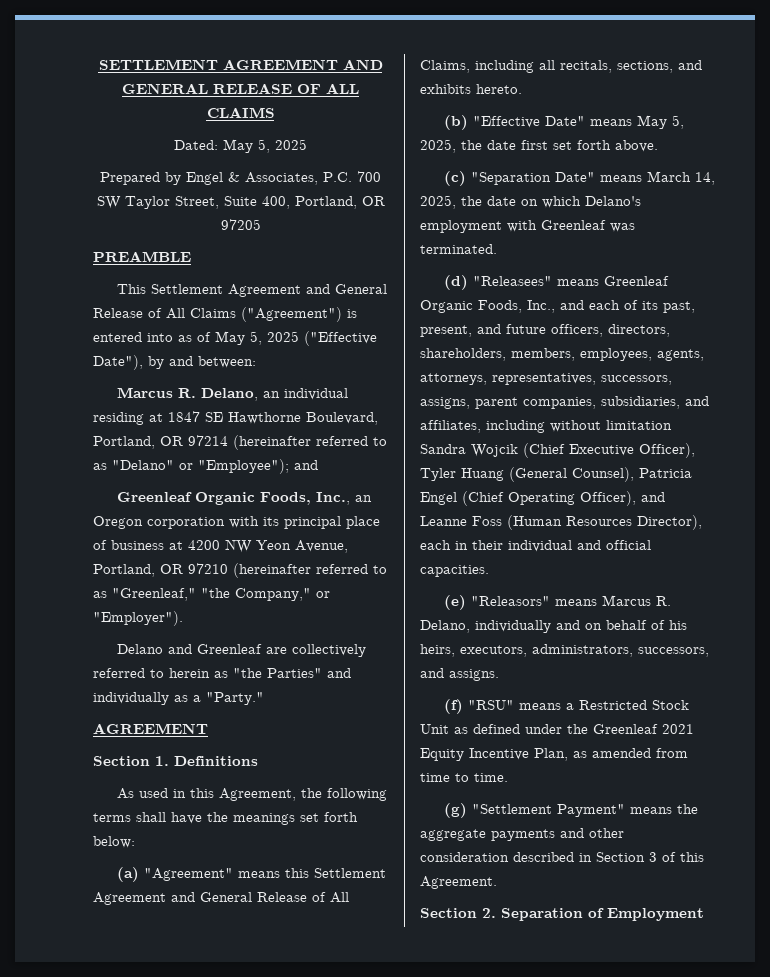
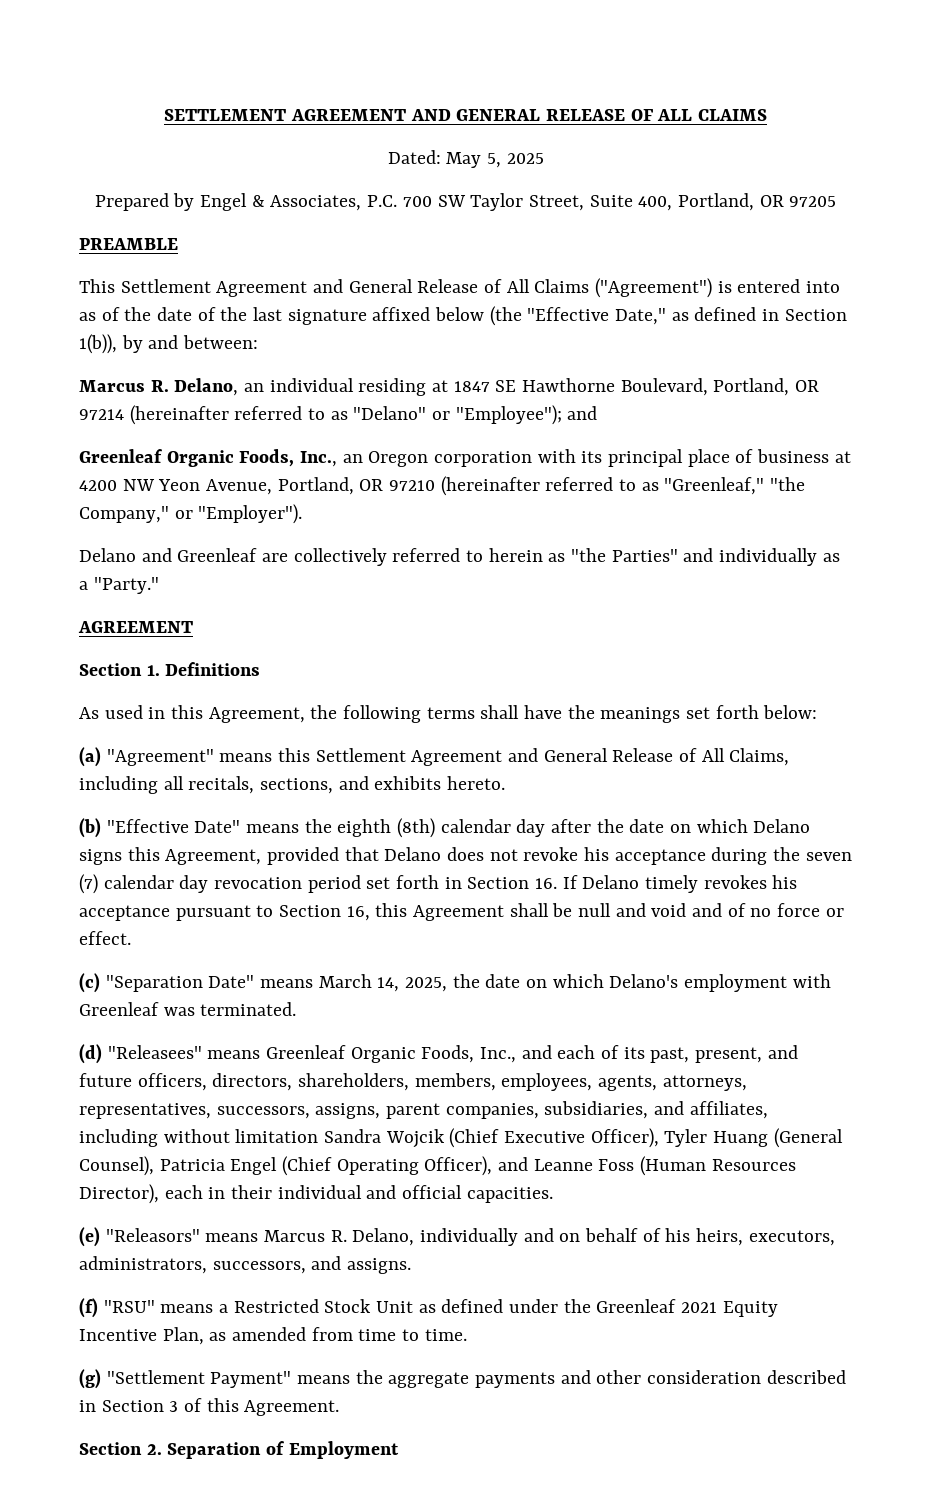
[215,331,377,346] [93,355,143,370] May 5, 2025 ("Effective Date"), -> [124,306,847,326] [79,334,117,354] the date of the last signature affixed below (the "Effective Date," as defined in Section 1(b)),
[636,115,684,129] [420,139,658,153] May 5, 2025, the date first set forth above. -> [304,818,811,838] [79,847,852,865] [79,874,798,894] [79,903,844,921] [79,931,131,945] the eighth (8th) calendar day after the date on which Delano signs this Agreement, provided that Delano does not revoke his acceptance during the seven (7) calendar day revocation period set forth in Section 16. If Delano timely revokes his acceptance pursuant to Section 16, this Agreement shall be null and void and of no force or effect.

